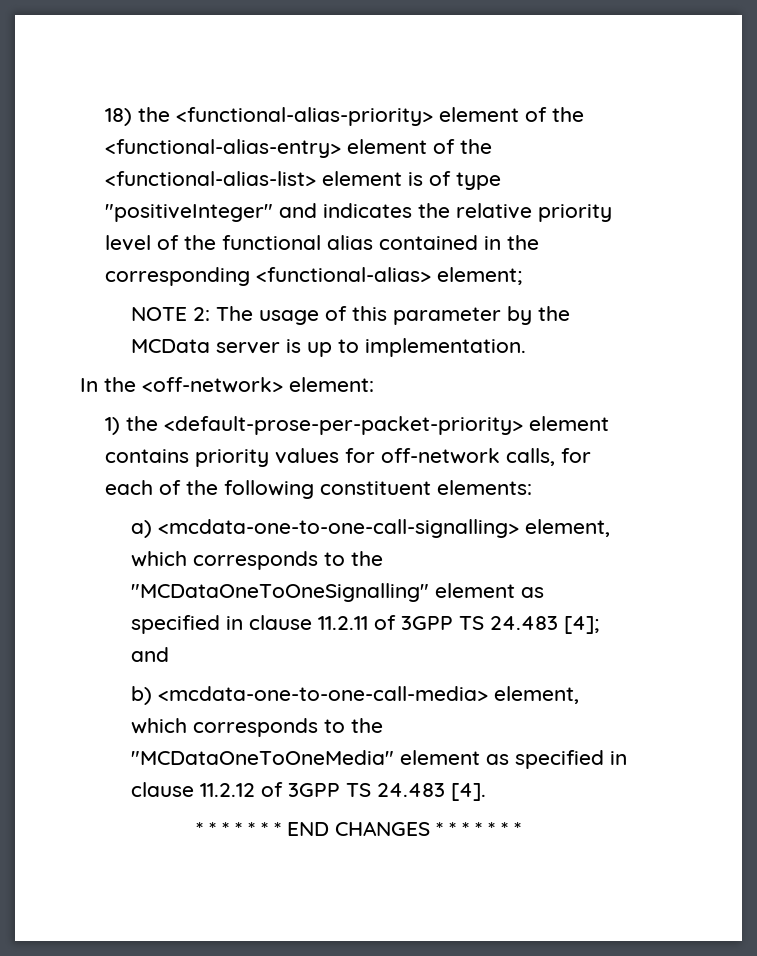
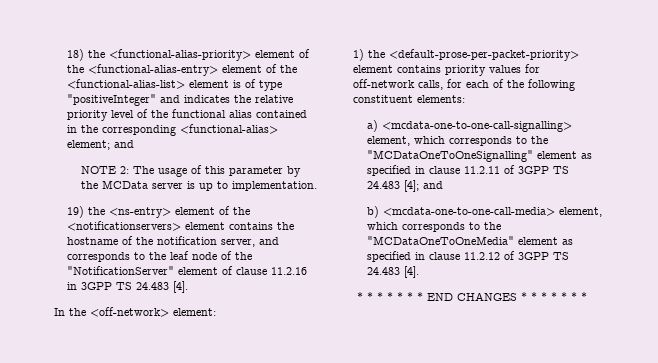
(523, 276) none -> [114,140,135,148] and
(526, 347) none -> [67,206,251,218] [67,221,295,231] [67,236,280,247] [67,251,253,262] [67,266,308,275] [67,281,189,293] // 19) the <ns-entry> element of the <notificationservers> element contains the hostname of the notification server, and corresponds to the leaf node of the "NotificationServer" element of clause 11.2.16 in 3GPP TS 24.483 [4].

